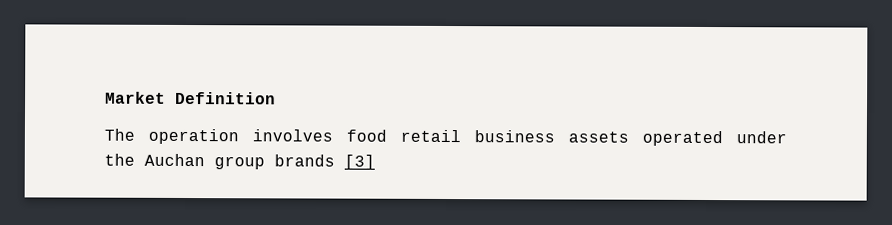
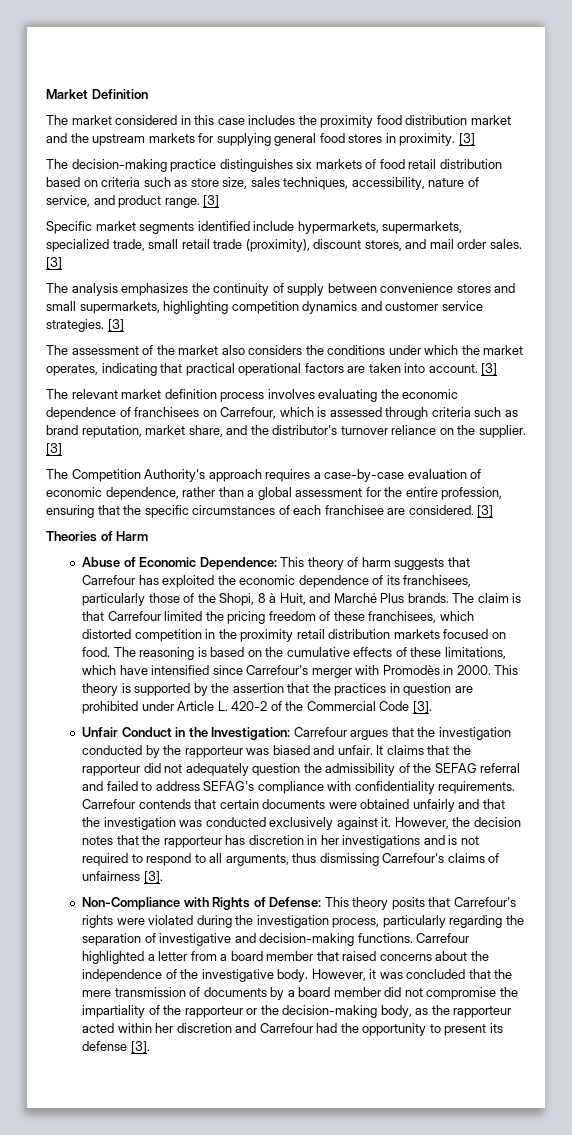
[148,128,787,147] [104,153,375,170] operation involves food retail business assets operated under the Auchan group brands [3] -> [71,115,511,128] [46,133,475,146] [46,159,502,172] [46,177,479,190] [46,195,220,208] [46,221,463,234] [46,239,522,252] [46,257,62,269] [46,283,516,296] [46,301,483,314] [46,319,124,332] [46,345,524,355] [46,363,498,376] [46,389,459,402] [46,407,518,420] [46,425,526,438] [46,443,62,455] [46,469,482,482] [46,487,503,500] [46,505,494,518] [46,531,149,542] [82,557,470,570] [82,575,472,588] [82,593,522,606] [82,611,474,624] [82,629,506,642] [82,647,506,660] [82,665,519,678] [82,683,473,696] [82,701,432,714] [82,727,511,740] [82,745,471,758] [82,763,521,776] [82,781,516,794] [82,799,505,812] [82,817,521,830] [82,835,479,848] [82,853,500,866] [82,871,163,883] [82,897,516,910] [82,915,524,928] [82,933,470,946] [82,951,489,964] [82,969,513,982] [82,987,518,1000] [82,1005,512,1018] [82,1023,503,1036] [82,1041,150,1053] market considered in this case includes the proximity food distribution market and the upstream markets for supplying general food stores in proximity. [3] // The decision-making practice distinguishes six markets of food retail distribution based on criteria such as store size, sales techniques, accessibility, nature of service, and product range. [3] // Specific market segments identified include hypermarkets, supermarkets, specialized trade, small retail trade (proximity), discount stores, and mail order sales. [3] // The analysis emphasizes the continuity of supply between convenience stores and small supermarkets, highlighting competition dynamics and customer service strategies. [3] // The assessment of the market also considers the conditions under which the market operates, indicating that practical operational factors are taken into account. [3] // The relevant market definition process involves evaluating the economic dependence of franchisees on Carrefour, which is assessed through criteria such as brand reputation, market share, and the distributor's turnover reliance on the supplier. [3] // The Competition Authority's approach requires a case-by-case evaluation of economic dependence, rather than a global assessment for the entire profession, ensuring that the specific circumstances of each franchisee are considered. [3] // Theories of Harm // Abuse of Economic Dependence: This theory of harm suggests that Carrefour has exploited the economic dependence of its franchisees, particularly those of the Shopi, 8 à Huit, and Marché Plus brands. The claim is that Carrefour limited the pricing freedom of these franchisees, which distorted competition in the proximity retail distribution markets focused on food. The reasoning is based on the cumulative effects of these limitations, which have intensified since Carrefour's merger with Promodès in 2000. This theory is supported by the assertion that the practices in question are prohibited under Article L. 420-2 of the Commercial Code [3]. // Unfair Conduct in the Investigation: Carrefour argues that the investigation conducted by the rapporteur was biased and unfair. It claims that the rapporteur did not adequately question the admissibility of the SEFAG referral and failed to address SEFAG's compliance with confidentiality requirements. Carrefour contends that certain documents were obtained unfairly and that the investigation was conducted exclusively against it. However, the decision notes that the rapporteur has discretion in her investigations and is not required to respond to all arguments, thus dismissing Carrefour's claims of unfairness [3]. // Non-Compliance with Rights of Defense: This theory posits that Carrefour's rights were violated during the investigation process, particularly regarding the separation of investigative and decision-making functions. Carrefour highlighted a letter from a board member that raised concerns about the independence of the investigative body. However, it was concluded that the mere transmission of documents by a board member did not compromise the impartiality of the rapporteur or the decision-making body, as the rapporteur acted within her discretion and Carrefour had the opportunity to present its defense [3].

